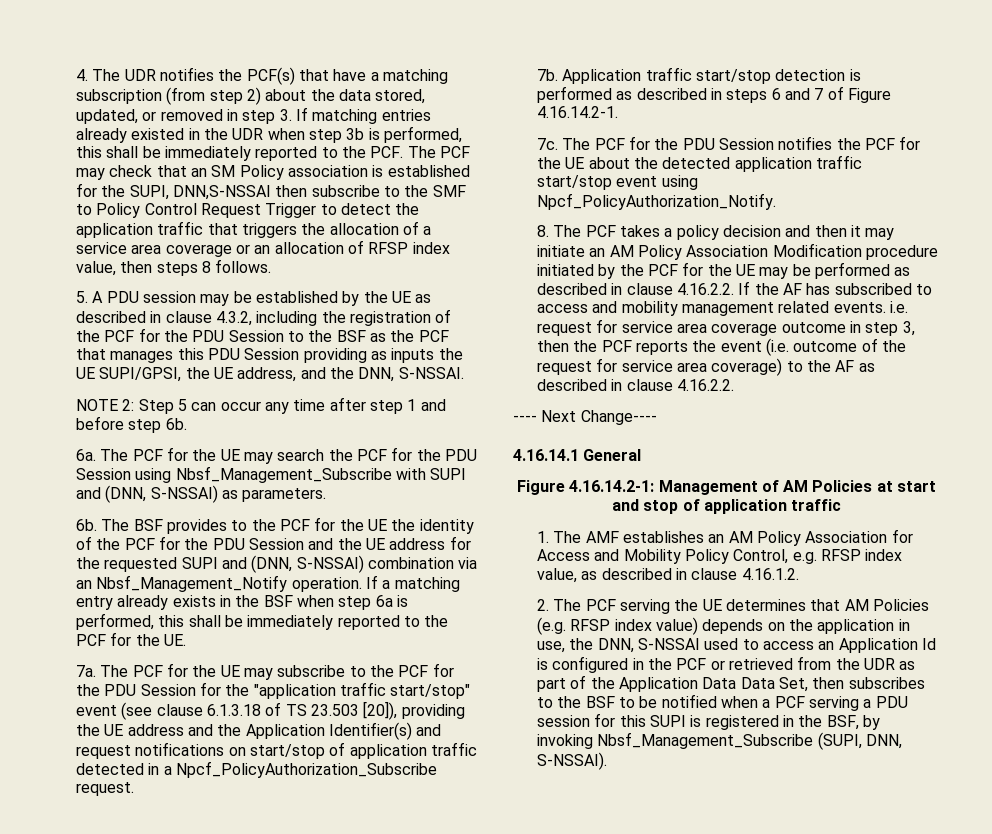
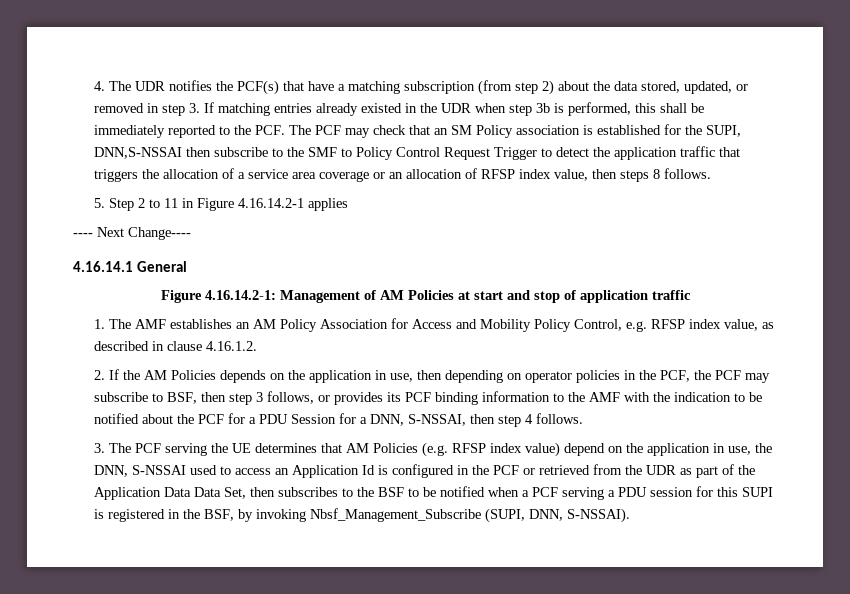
[92,291,432,306] [76,309,452,326] [76,328,449,342] [76,348,463,363] [76,367,464,382] [76,397,446,414] [76,416,187,433] [76,447,477,464] [76,466,467,483] [76,485,327,503] [76,517,474,534] [76,536,471,550] [76,555,478,573] [76,575,460,592] [76,595,409,610] [76,613,449,630] [76,632,187,646] [76,663,454,680] [76,682,471,699] [76,701,465,720] [76,722,442,740] [76,742,478,759] [76,761,438,778] [76,782,135,796] [537,67,861,84] [537,86,892,103] [537,106,619,118] [537,136,921,150] [537,155,863,172] [537,175,698,190] [537,193,777,210] [537,225,895,240] [537,243,939,260] [537,262,911,279] [537,281,933,295] [537,301,909,316] [537,319,915,336] [537,338,907,356] [537,358,875,376] [537,379,735,391] A PDU session may be established by the UE as described in clause 4.3.2, including the registration of the PCF for the PDU Session to the BSF as the PCF that manages this PDU Session providing as inputs the UE SUPI/GPSI, the UE address, and the DNN, S-NSSAI. // NOTE 2: Step 5 can occur any time after step 1 and before step 6b. // 6a. The PCF for the UE may search the PCF for the PDU Session using Nbsf_Management_Subscribe with SUPI and (DNN, S-NSSAI) as parameters. // 6b. The BSF provides to the PCF for the UE the identity of the PCF for the PDU Session and the UE address for the requested SUPI and (DNN, S-NSSAI) combination via an Nbsf_Management_Notify operation. If a matching entry already exists in the BSF when step 6a is performed, this shall be immediately reported to the PCF for the UE. // 7a. The PCF for the UE may subscribe to the PCF for the PDU Session for the "application traffic start/stop" event (see clause 6.1.3.18 of TS 23.503 [20]), providing the UE address and the Application Identifier(s) and request notifications on start/stop of application traffic detected in a Npcf_PolicyAuthorization_Subscribe request. // 7b. Application traffic start/stop detection is performed as described in steps 6 and 7 of Figure 4.16.14.2-1. // 7c. The PCF for the PDU Session notifies the PCF for the UE about the detected application traffic start/stop event using Npcf_PolicyAuthorization_Notify. // 8. The PCF takes a policy decision and then it may initiate an AM Policy Association Modification procedure initiated by the PCF for the UE may be performed as described in clause 4.16.2.2. If the AF has subscribed to access and mobility management related events. i.e. request for service area coverage outcome in step 3, then the PCF reports the event (i.e. outcome of the request for service area coverage) to the AF as described in clause 4.16.2.2. -> [108,198,348,211] Step 2 to 11 in Figure 4.16.14.2-1 applies
(550, 605) none -> [108,369,770,383] [93,391,762,405] [93,413,583,427] [93,443,105,453] If the AM Policies depends on the application in use, then depending on operator policies in the PCF, the PCF may subscribe to BSF, then step 3 follows, or provides its PCF binding information to the AMF with the indication to be notified about the PCF for a PDU Session for a DNN, S-NSSAI, then step 4 follows. // 3.
[702,619,764,634] depends -> [563,443,605,456] depend

